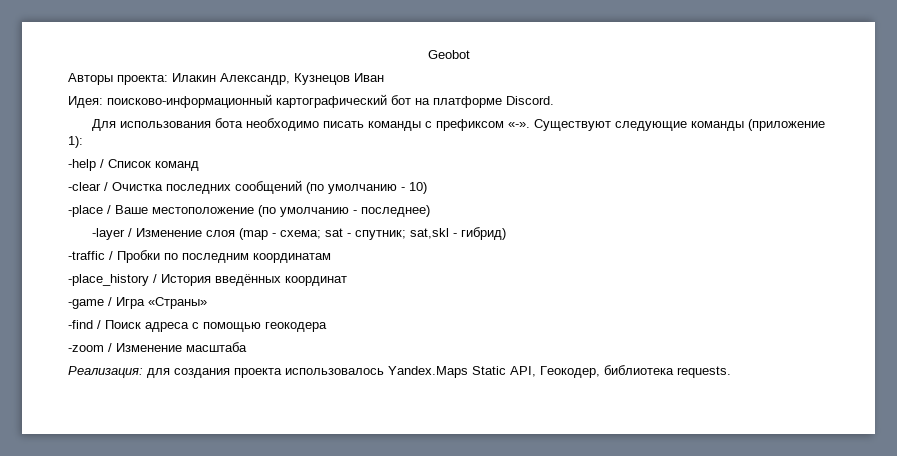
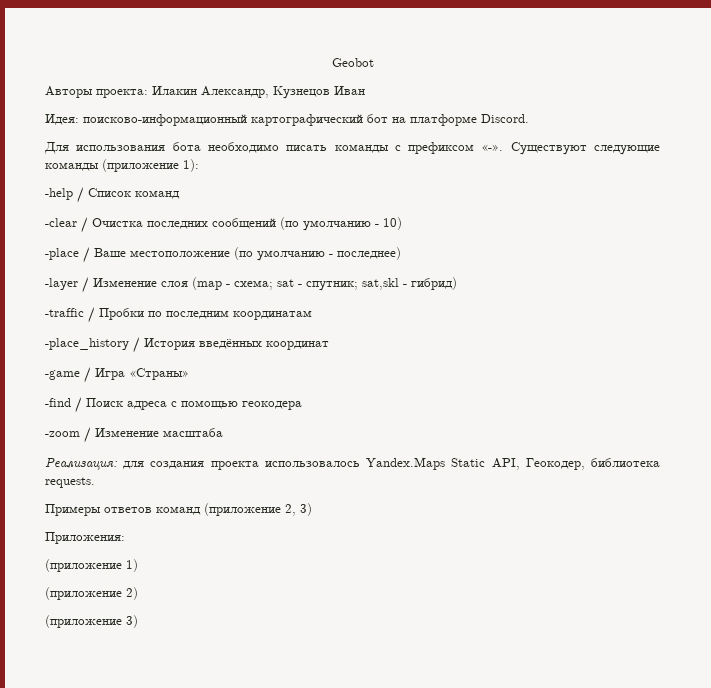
(731, 372) none -> [45,503,312,516] [45,532,125,544] [45,559,138,572] [45,587,138,600] [45,615,138,628] // Примеры ответов команд (приложение 2, 3) // Приложения: // (приложение 1) // (приложение 2) // (приложение 3)

